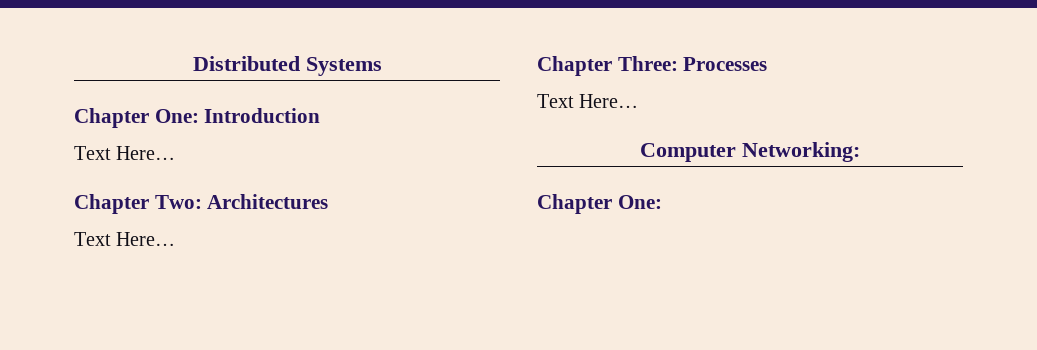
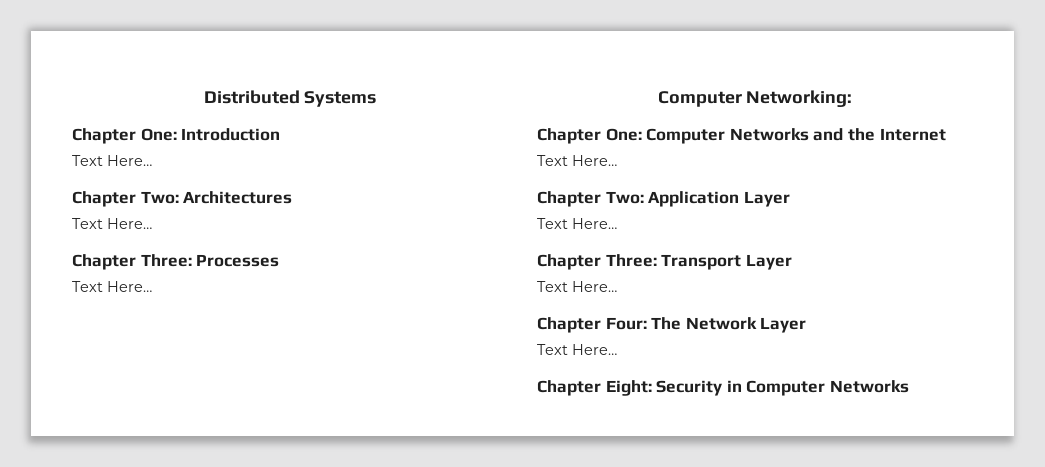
(662, 202) none -> [646,128,946,144] [537,155,617,166] [537,191,790,207] [537,218,617,229] [537,254,792,270] [537,281,617,292] [537,317,807,333] [537,344,617,355] [537,380,909,396] Computer Networks and the Internet // Text Here… // Chapter Two: Application Layer // Text Here… // Chapter Three: Transport Layer // Text Here… // Chapter Four: The Network Layer // Text Here… // Chapter Eight: Security in Computer Networks

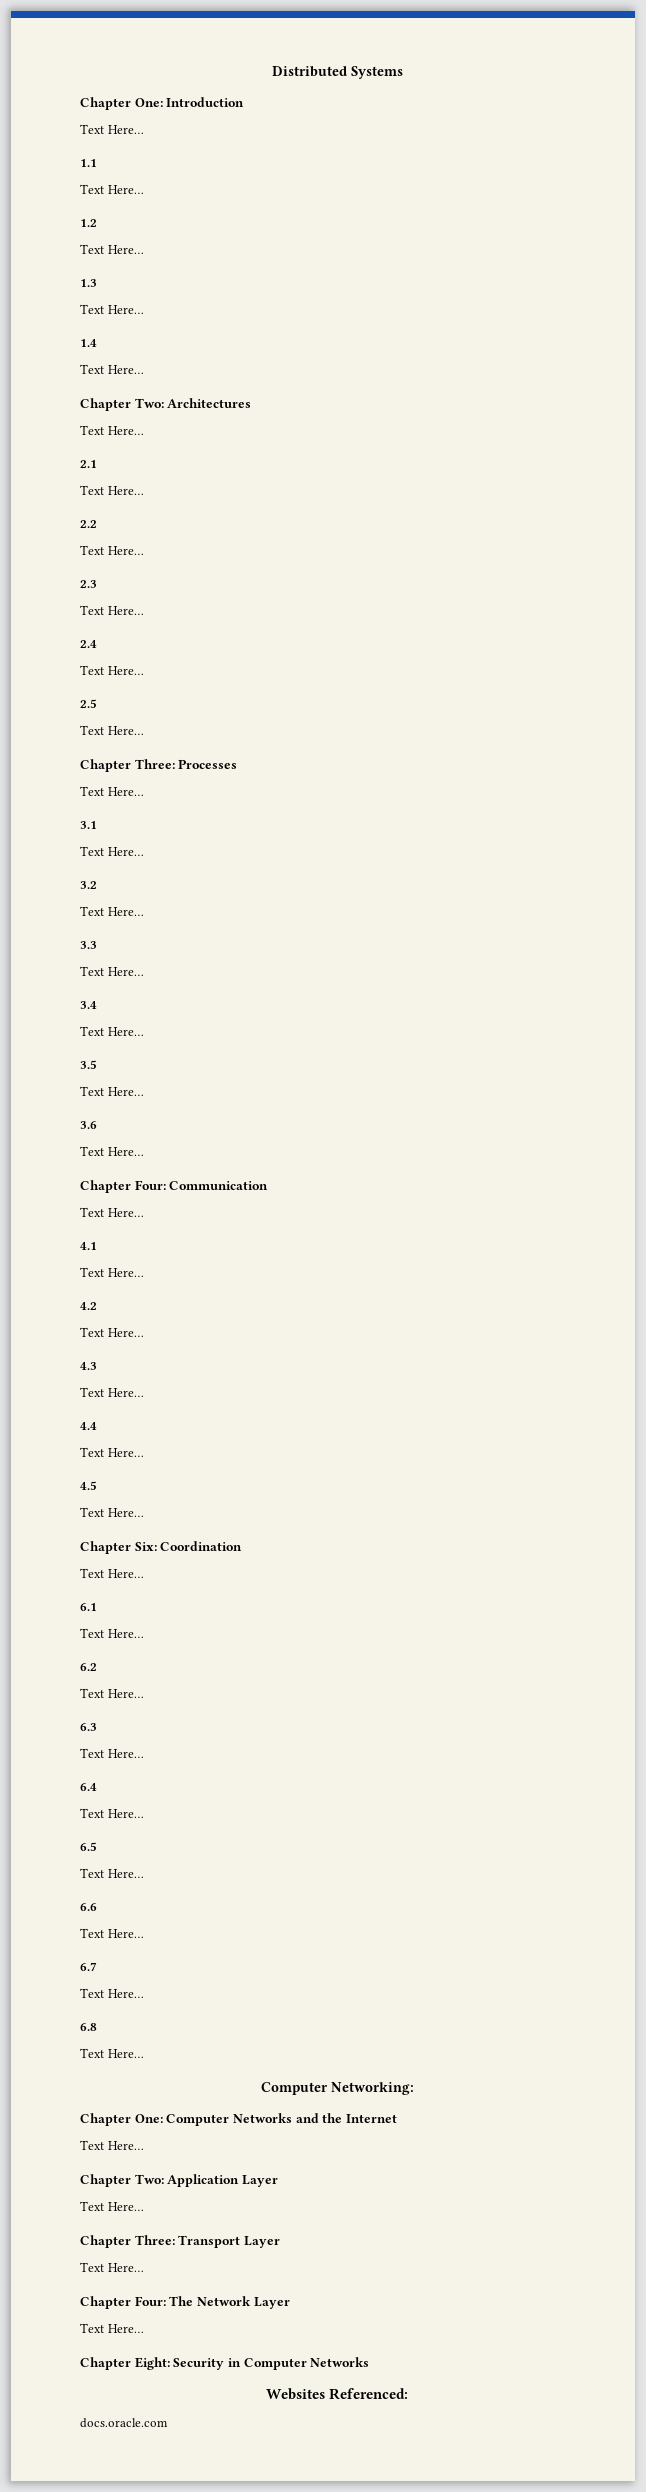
(152, 160) none -> [80,159,97,167] [80,184,144,194] [80,219,97,227] [80,244,144,254] [80,279,97,287] [80,304,144,314] [80,339,97,347] [80,364,144,374] // 1.1 // Text Here… // 1.2 // Text Here… // 1.3 // Text Here… // 1.4 // Text Here…
(152, 223) none -> [80,460,97,468] [80,485,144,495] [80,520,97,528] [80,545,144,555] [80,580,97,588] [80,605,144,615] [80,640,97,648] [80,665,144,675] [80,699,97,708] [80,725,144,735] // 2.1 // Text Here… // 2.2 // Text Here… // 2.3 // Text Here… // 2.4 // Text Here… // 2.5 // Text Here…
(152, 286) none -> [80,821,97,829] [80,846,144,856] [80,881,97,889] [80,906,144,916] [80,941,97,949] [80,966,144,976] [80,1001,97,1009] [80,1026,144,1036] [80,1060,97,1069] [80,1086,144,1096] [80,1121,97,1129] [80,1146,144,1156] [80,1180,269,1193] [80,1207,144,1217] [80,1242,97,1250] [80,1267,144,1277] [80,1302,97,1310] [80,1327,144,1337] [80,1362,97,1370] [80,1387,144,1397] [80,1422,97,1430] [80,1447,144,1457] [80,1481,97,1490] [80,1507,144,1517] [80,1541,243,1554] [80,1568,144,1578] [80,1603,97,1611] [80,1628,144,1638] [80,1663,97,1671] [80,1688,144,1698] [80,1723,97,1731] [80,1748,144,1758] [80,1783,97,1791] [80,1808,144,1818] [80,1842,97,1851] [80,1868,144,1878] [80,1903,97,1911] [80,1928,144,1938] [80,1962,97,1971] [80,1988,144,1998] [80,2023,97,2031] [80,2048,144,2058] // 3.1 // Text Here… // 3.2 // Text Here… // 3.3 // Text Here… // 3.4 // Text Here… // 3.5 // Text Here… // 3.6 // Text Here… // Chapter Four: Communication // Text Here… // 4.1 // Text Here… // 4.2 // Text Here… // 4.3 // Text Here… // 4.4 // Text Here… // 4.5 // Text Here… // Chapter Six: Coordination // Text Here… // 6.1 // Text Here… // 6.2 // Text Here… // 6.3 // Text Here… // 6.4 // Text Here… // 6.5 // Text Here… // 6.6 // Text Here… // 6.7 // Text Here… // 6.8 // Text Here…
(909, 386) none -> [265,2388,409,2400] [80,2418,168,2428] // Websites Referenced: // docs.oracle.com

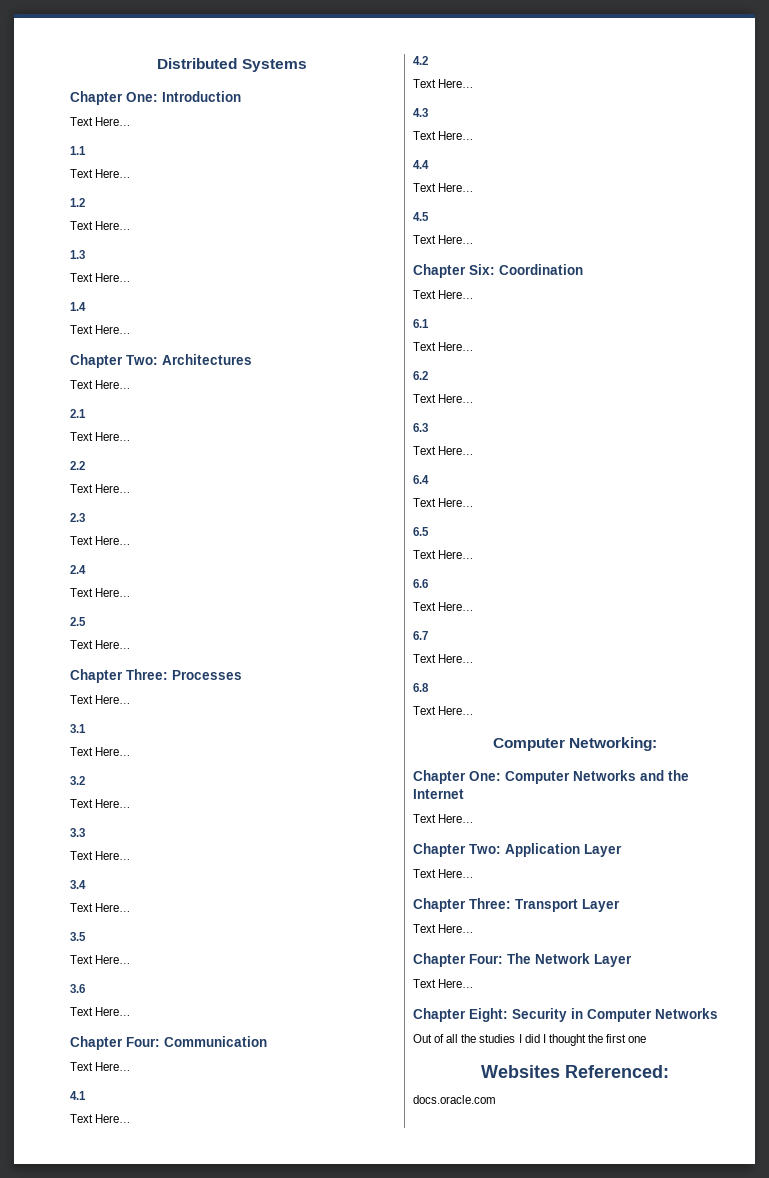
(370, 2362) none -> [413,1034,647,1046] // Out of all the studies I did I thought the first one

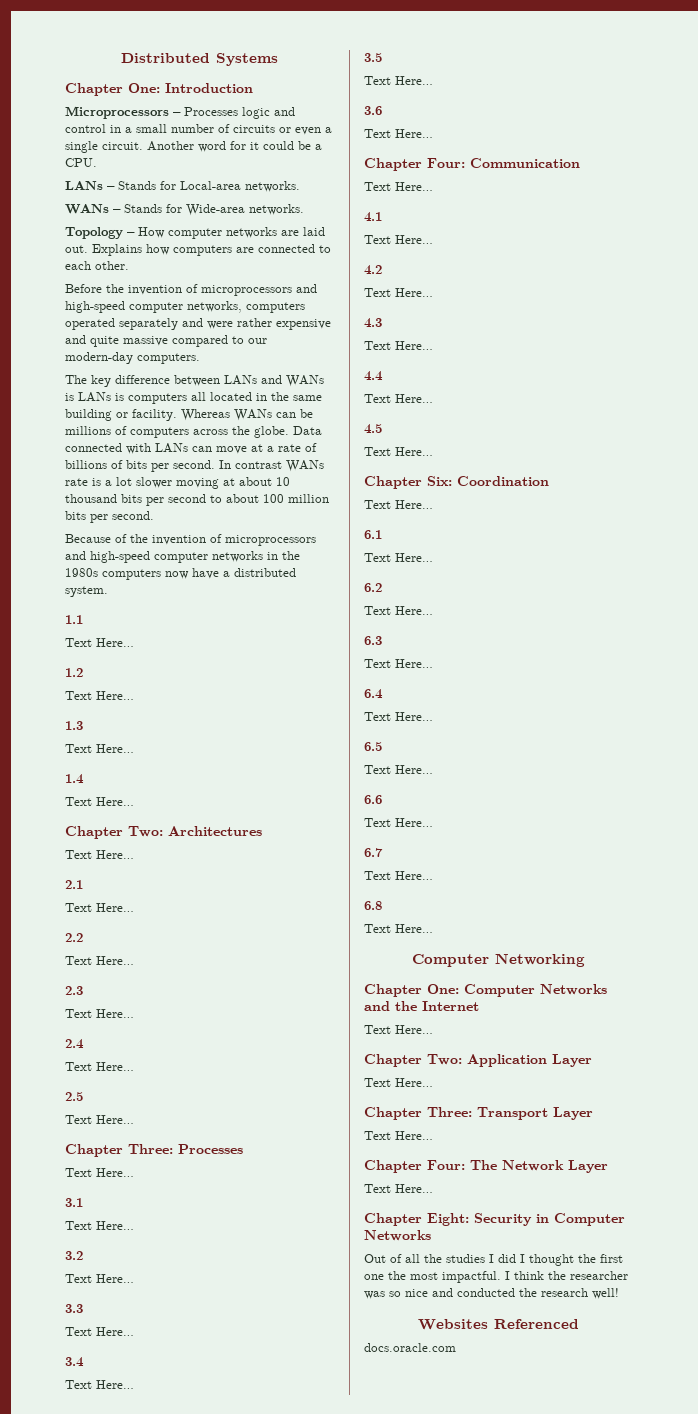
[70,117,132,126] Text Here… -> [65,106,295,119] [65,124,332,135] [65,141,322,153] [65,158,97,167] [65,181,300,192] [65,204,304,216] [65,227,325,239] [65,244,331,256] [65,261,129,270] [65,284,317,296] [65,301,305,313] [65,318,331,330] [65,335,267,347] [65,352,200,364] [65,375,324,387] [65,392,322,404] [65,409,313,421] [65,426,322,438] [65,443,317,454] [65,460,324,472] [65,477,290,489] [65,494,329,506] [65,511,154,523] [65,534,316,546] [65,551,300,563] [65,568,296,580] [65,586,108,597] Microprocessors – Processes logic and control in a small number of circuits or even a single circuit. Another word for it could be a CPU. // LANs – Stands for Local-area networks. // WANs – Stands for Wide-area networks. // Topology – How computer networks are laid out. Explains how computers are connected to each other. // Before the invention of microprocessors and high-speed computer networks, computers operated separately and were rather expensive and quite massive compared to our modern-day computers. // The key difference between LANs and WANs is LANs is computers all located in the same building or facility. Whereas WANs can be millions of computers across the globe. Data connected with LANs can move at a rate of billions of bits per second. In contrast WANs rate is a lot slower moving at about 10 thousand bits per second to about 100 million bits per second. // Because of the invention of microprocessors and high-speed computer networks in the 1980s computers now have a distributed system.
[569,737,658,751] Networking: -> [495,953,585,967] Networking
(647, 1039) none -> [388,1271,628,1283] [364,1288,619,1299] the most impactful. I think the researcher was so nice and conducted the research well!
[565,1065,669,1078] Referenced: -> [494,1319,579,1329] Referenced

